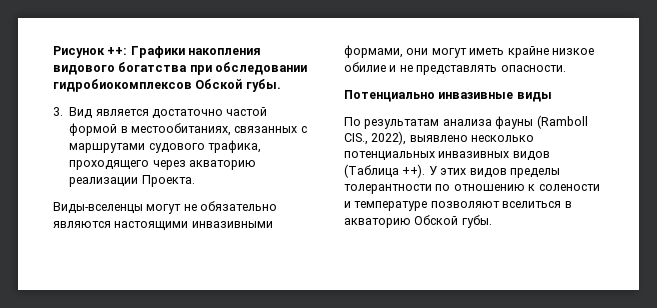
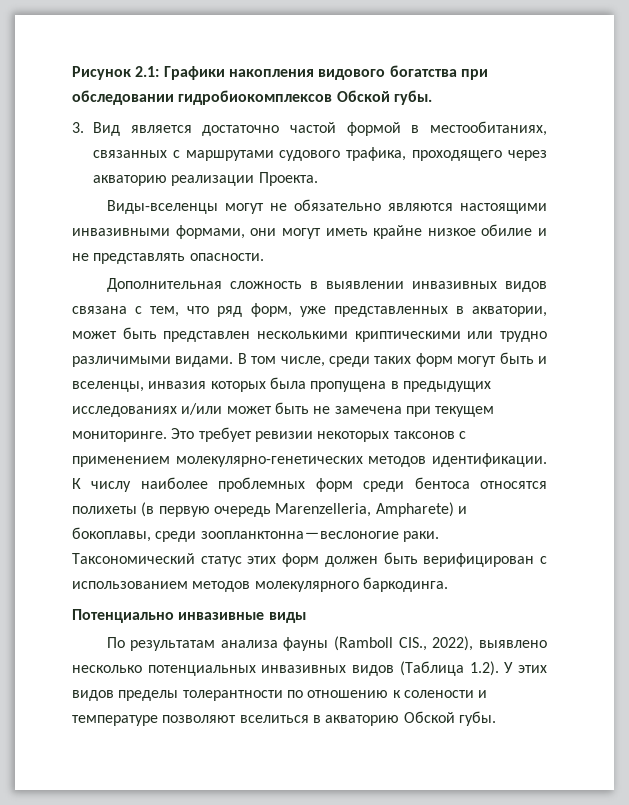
[107,47,128,55] ++: -> [135,66,160,77] 2.1:
(566, 68) none -> [106,278,547,292] [72,303,547,317] [72,327,547,342] [72,352,547,367] [72,377,491,392] [72,402,495,417] [72,427,466,442] [72,453,547,467] [72,477,547,492] [72,502,467,517] [72,527,439,542] [72,552,547,567] [72,577,448,592] // Дополнительная сложность в выявлении инвазивных видов связана с тем, что ряд форм, уже представленных в акватории, может быть представлен несколькими криптическими или трудно различимыми видами. В том числе, среди таких форм могут быть и вселенцы, инвазия которых была пропущена в предыдущих исследованиях и/или может быть не замечена при текущем мониторинге. Это требует ревизии некоторых таксонов с применением молекулярно-генетических методов идентификации. К числу наиболее проблемных форм среди бентоса относятся полихеты (в первую очередь Marenzelleria, Ampharete) и бокоплавы, среди зоопланктонна－веслоногие раки. Таксономический статус этих форм должен быть верифицирован с использованием методов молекулярного баркодинга.
[402,164,426,178] ++). -> [469,661,499,676] 1.2).

